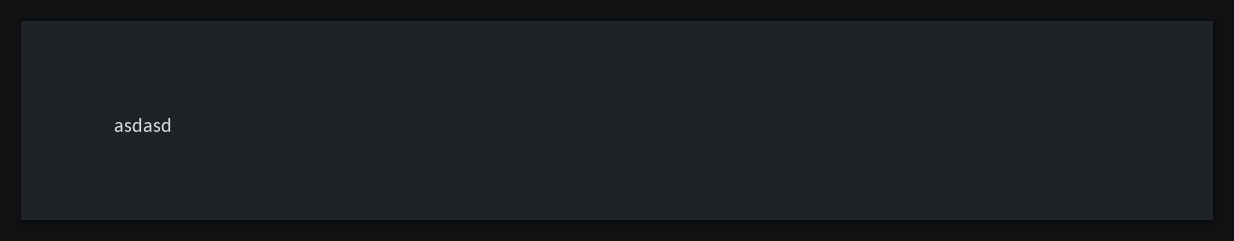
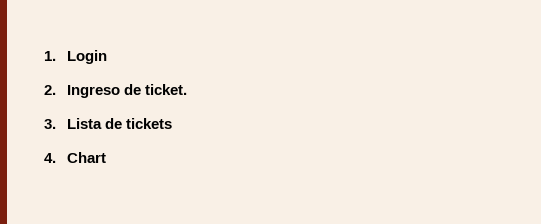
[114,118,172,132] asdasd -> [43,50,107,64] [43,84,188,98] [43,118,173,129] [43,152,106,163] 1. Login // 2. Ingreso de ticket. // 3. Lista de tickets // 4. Chart

